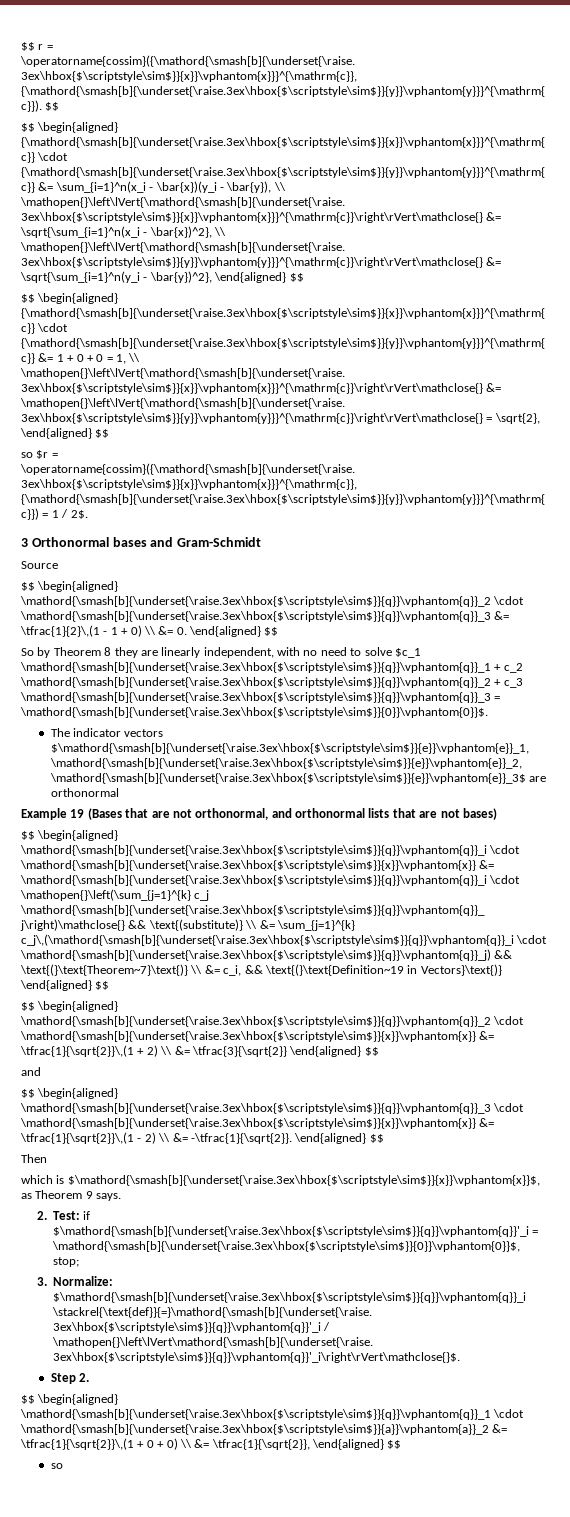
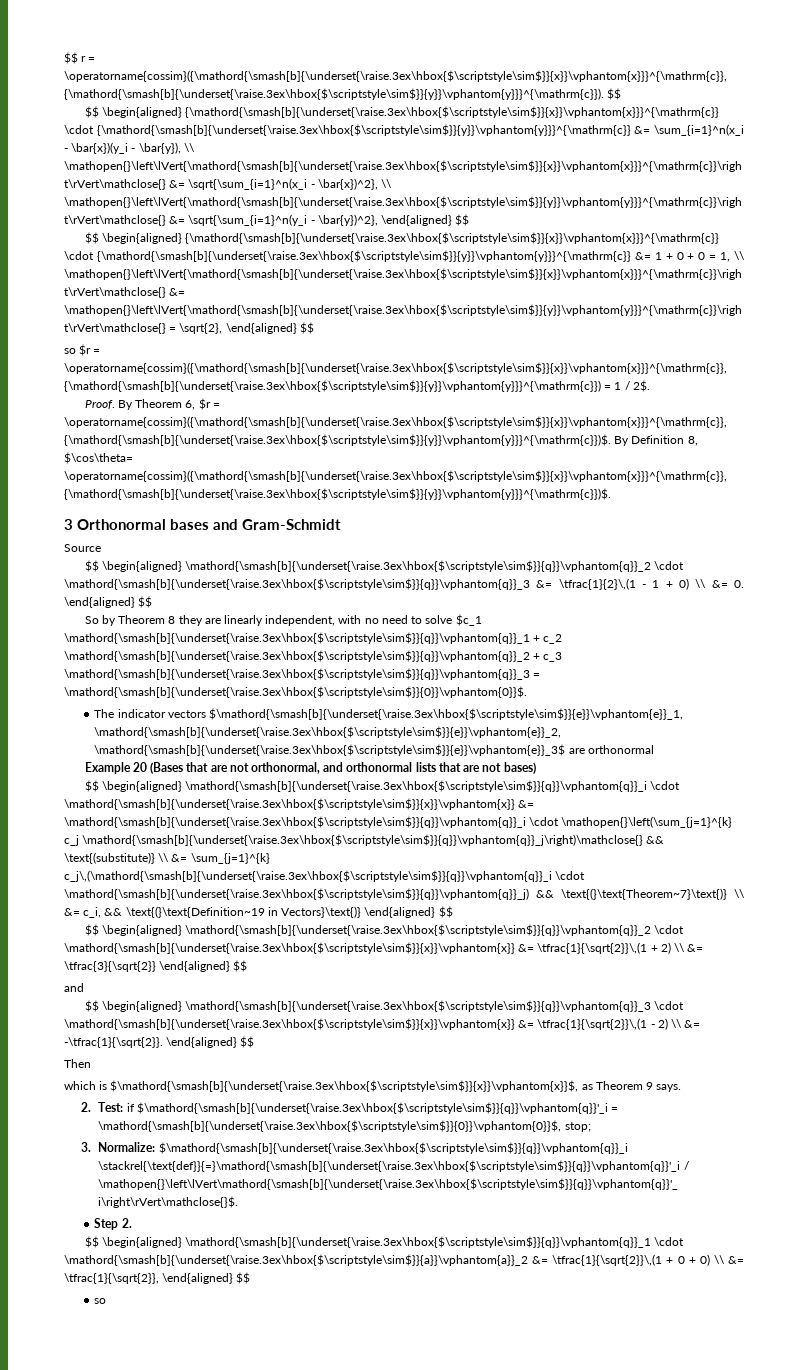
(88, 514) none -> [84,398,220,410] [64,416,727,428] [64,434,698,446] [64,452,133,464] [64,470,727,482] [64,488,611,500] // Proof. By Theorem 6, $r = \operatorname{cossim}({\mathord{\smash[b]{\underset{\raise.3ex\hbox{$\scriptstyle\sim$}}{x}}\vphantom{x}}}^{\mathrm{c}}, {\mathord{\smash[b]{\underset{\raise.3ex\hbox{$\scriptstyle\sim$}}{y}}\vphantom{y}}}^{\mathrm{c}})$. By Definition 8, $\cos\theta= \operatorname{cossim}({\mathord{\smash[b]{\underset{\raise.3ex\hbox{$\scriptstyle\sim$}}{x}}\vphantom{x}}}^{\mathrm{c}}, {\mathord{\smash[b]{\underset{\raise.3ex\hbox{$\scriptstyle\sim$}}{y}}\vphantom{y}}}^{\mathrm{c}})$.
[70,809,85,818] 19 -> [132,762,147,772] 20

